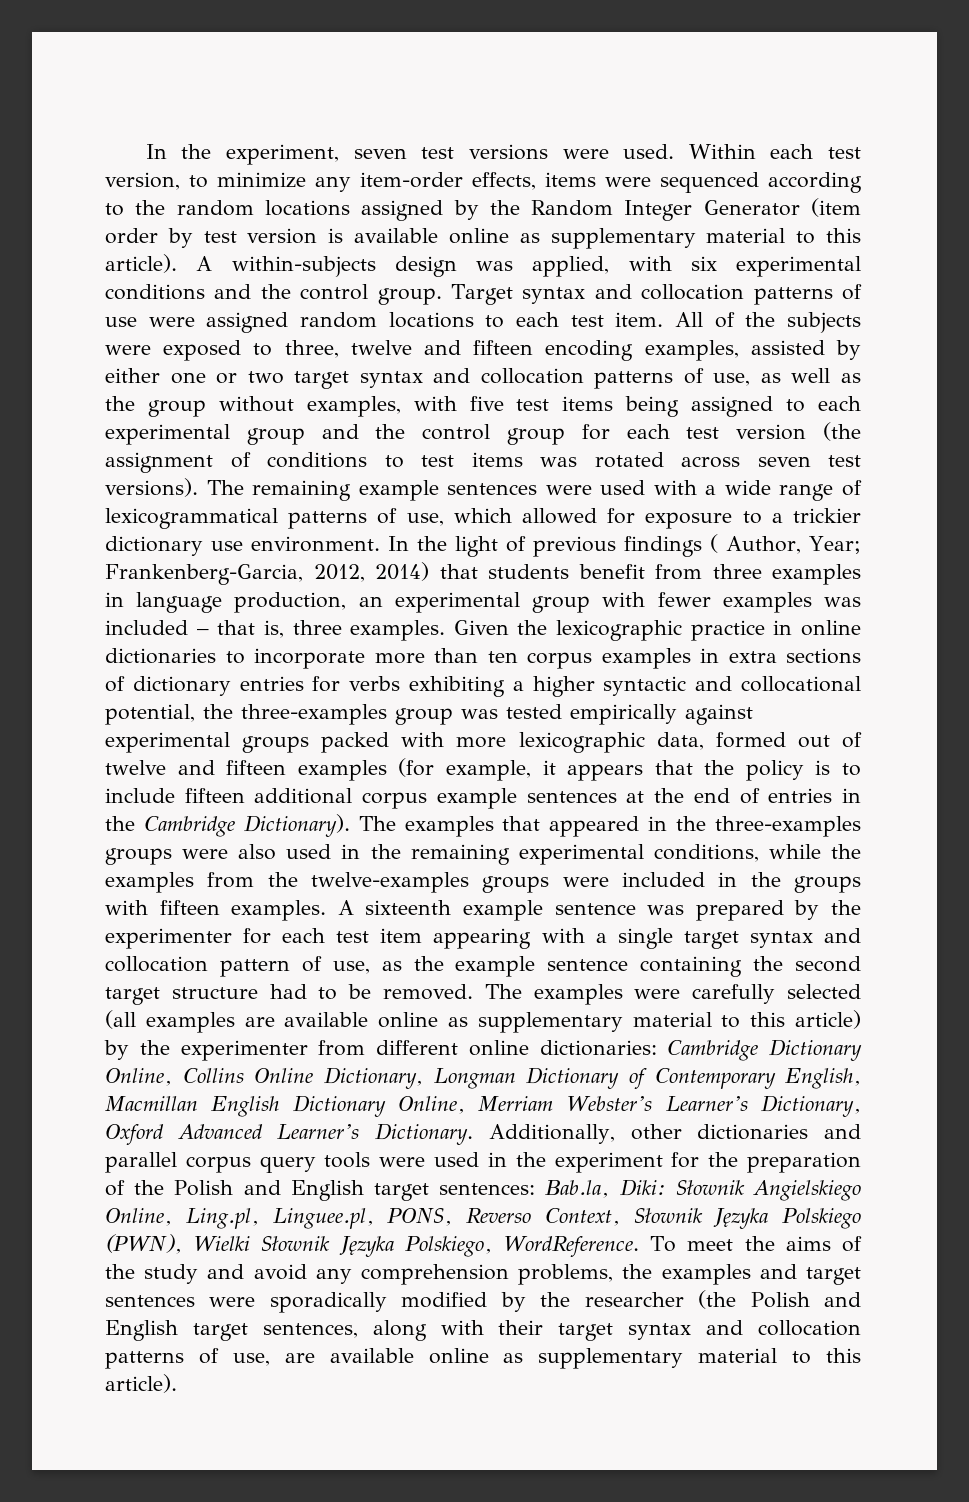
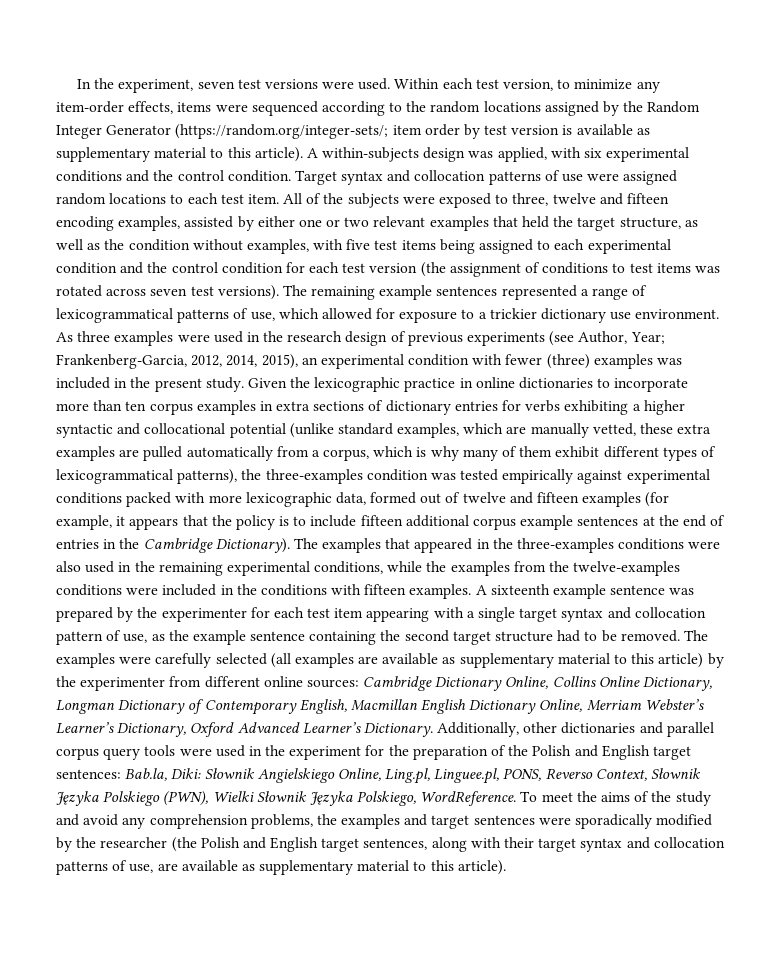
[810,198,861,217] (item -> [175,124,422,139] (https://random.org/integer-sets/; item
[448,228,509,244] online -> (633, 130) none
[377,288,442,305] group. -> [227,170,291,182] condition.
[294,368,751,389] target syntax and collocation patterns of use, -> [373,216,681,231] relevant examples that held the target structure,
[147,400,206,417] group -> [128,239,190,251] condition
[246,424,565,445] group and the control group -> [56,262,283,274] condition and the control condition
[545,480,771,495] were used with a wide -> [501,285,589,300] represented a
[388,534,862,557] [105,562,861,585] [105,592,347,613] In the light of previous findings ( Author, Year; Frankenberg-Garcia, 2012, 2014) that students benefit from three examples in language production, -> [56,331,665,346] [56,354,298,369] As three examples were used in the research design of previous experiments (see Author, Year; Frankenberg-Garcia, 2012, 2014, 2015),
[532,596,591,613] group -> [408,354,470,366] condition
(711, 599) none -> [546,354,590,369] (three)
[196,620,446,641] – that is, three examples. -> [114,377,244,392] in the present study.
[105,704,453,725] potential, the three-examples group -> [229,423,712,438] [56,446,716,461] [56,469,428,484] potential (unlike standard examples, which are manually vetted, these extra examples are pulled automatically from a corpus, which is why many of them exhibit different types of lexicogrammatical patterns), the three-examples condition
[242,736,310,753] groups -> [56,492,122,504] conditions
[105,848,172,865] groups -> [618,538,685,550] conditions
[482,876,550,893] groups -> [56,584,122,596] conditions
[794,876,862,893] groups -> [260,584,327,596] conditions
[378,1012,439,1028] online -> (439, 659) none
[539,1040,657,1056] dictionaries: -> [306,679,359,688] sources:
[428,1348,489,1364] online -> (238, 866) none

